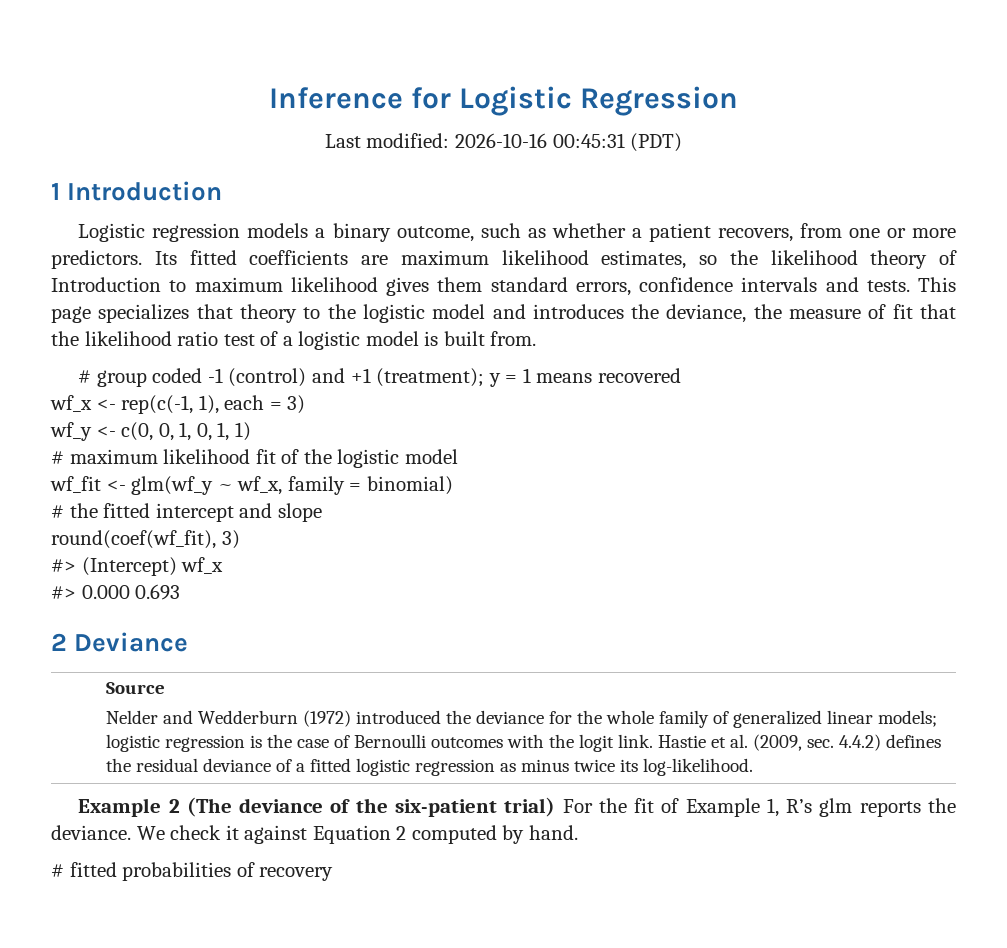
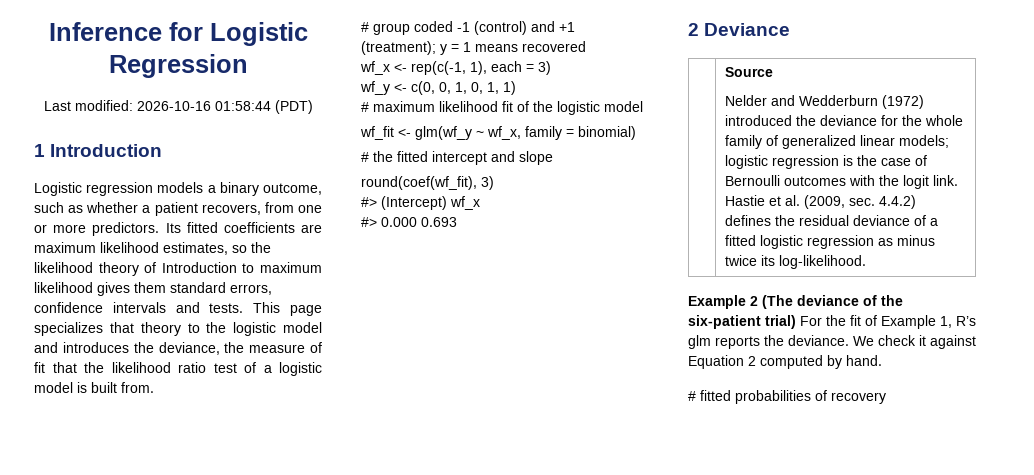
[552,133,625,148] 00:45:31 -> [214,101,271,111] 01:58:44

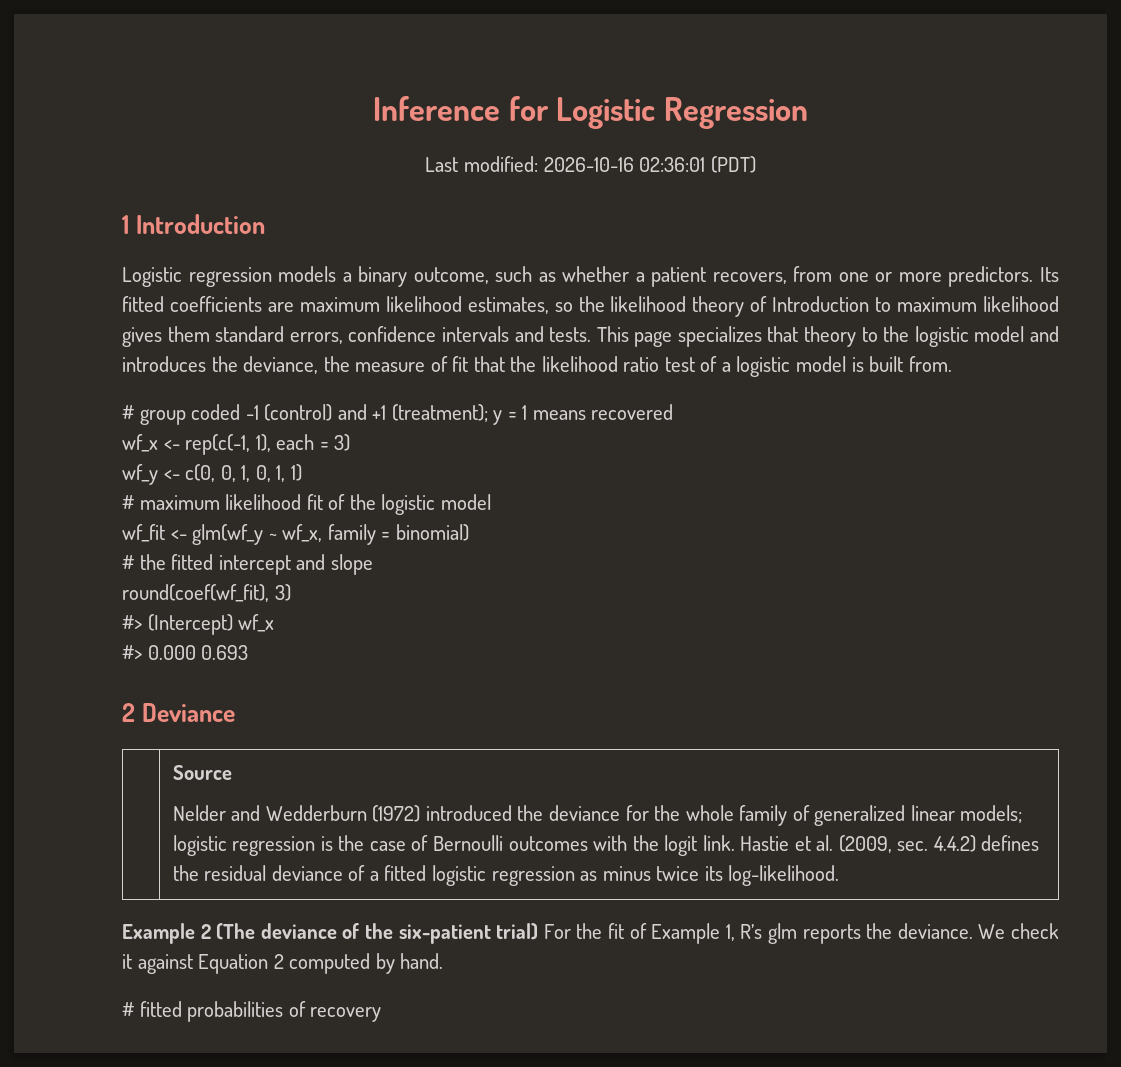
[214,101,271,111] 01:58:44 -> [639,157,706,172] 02:36:01

